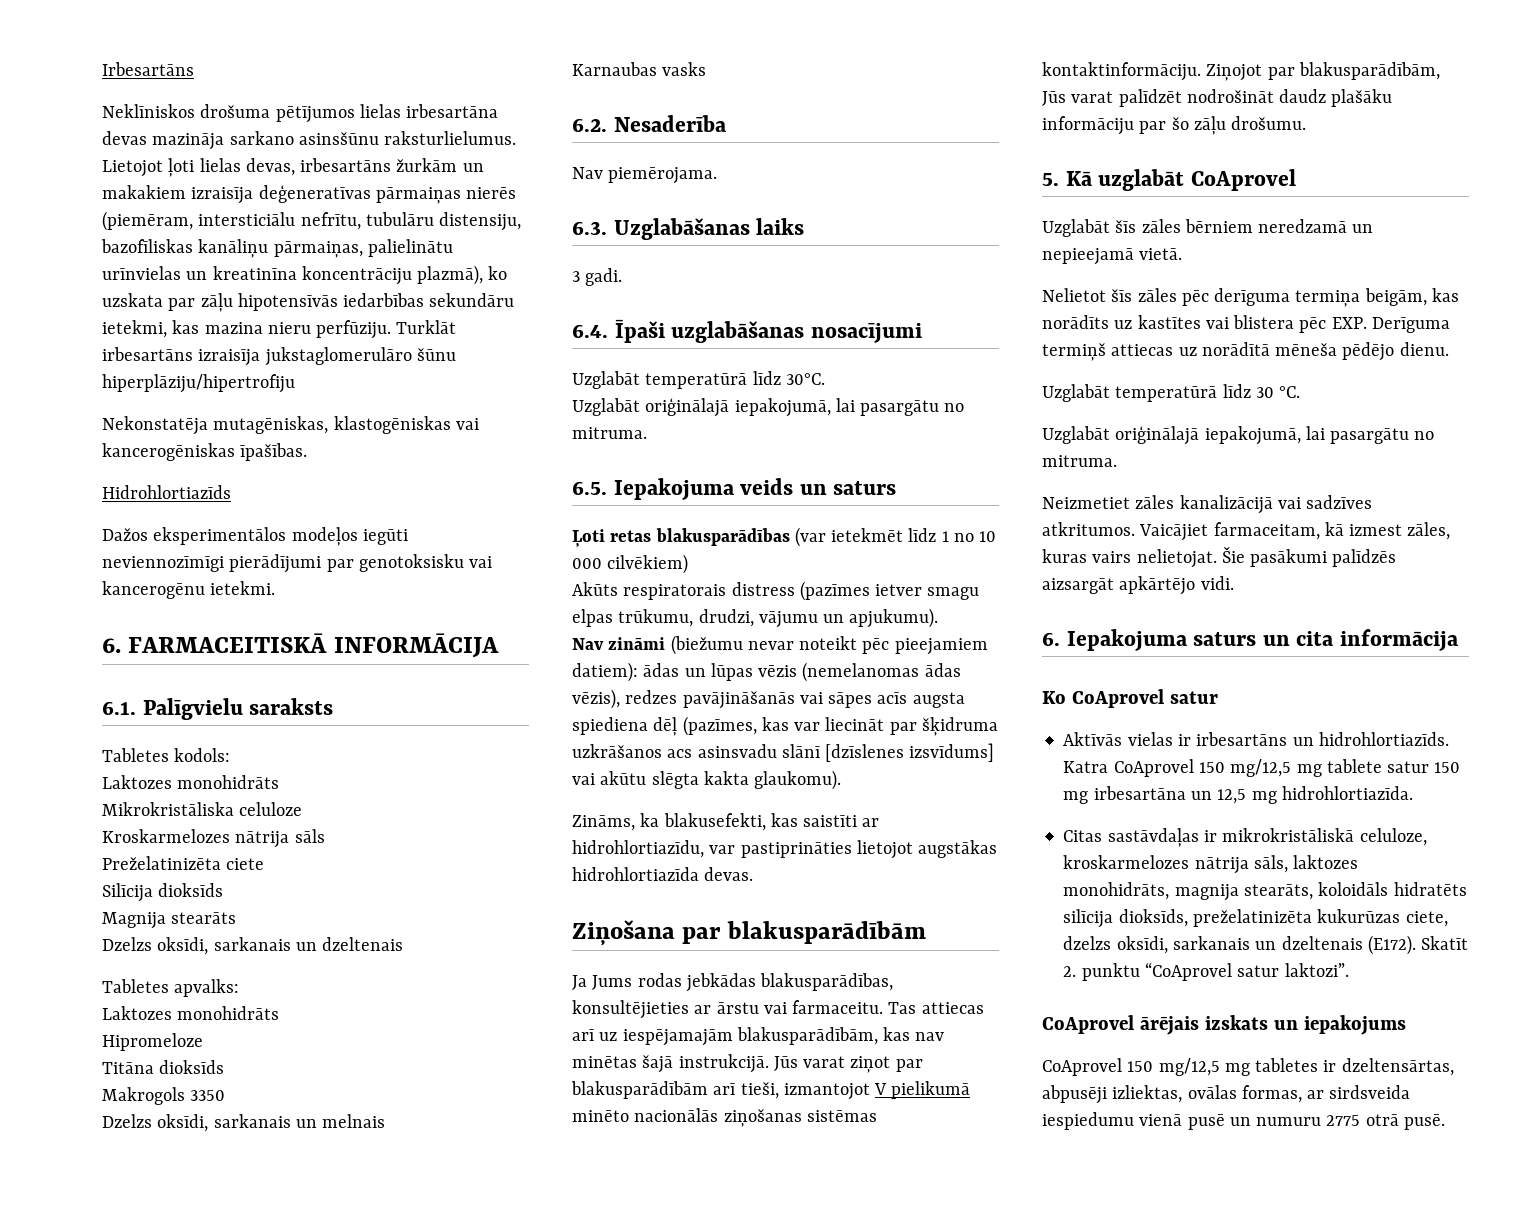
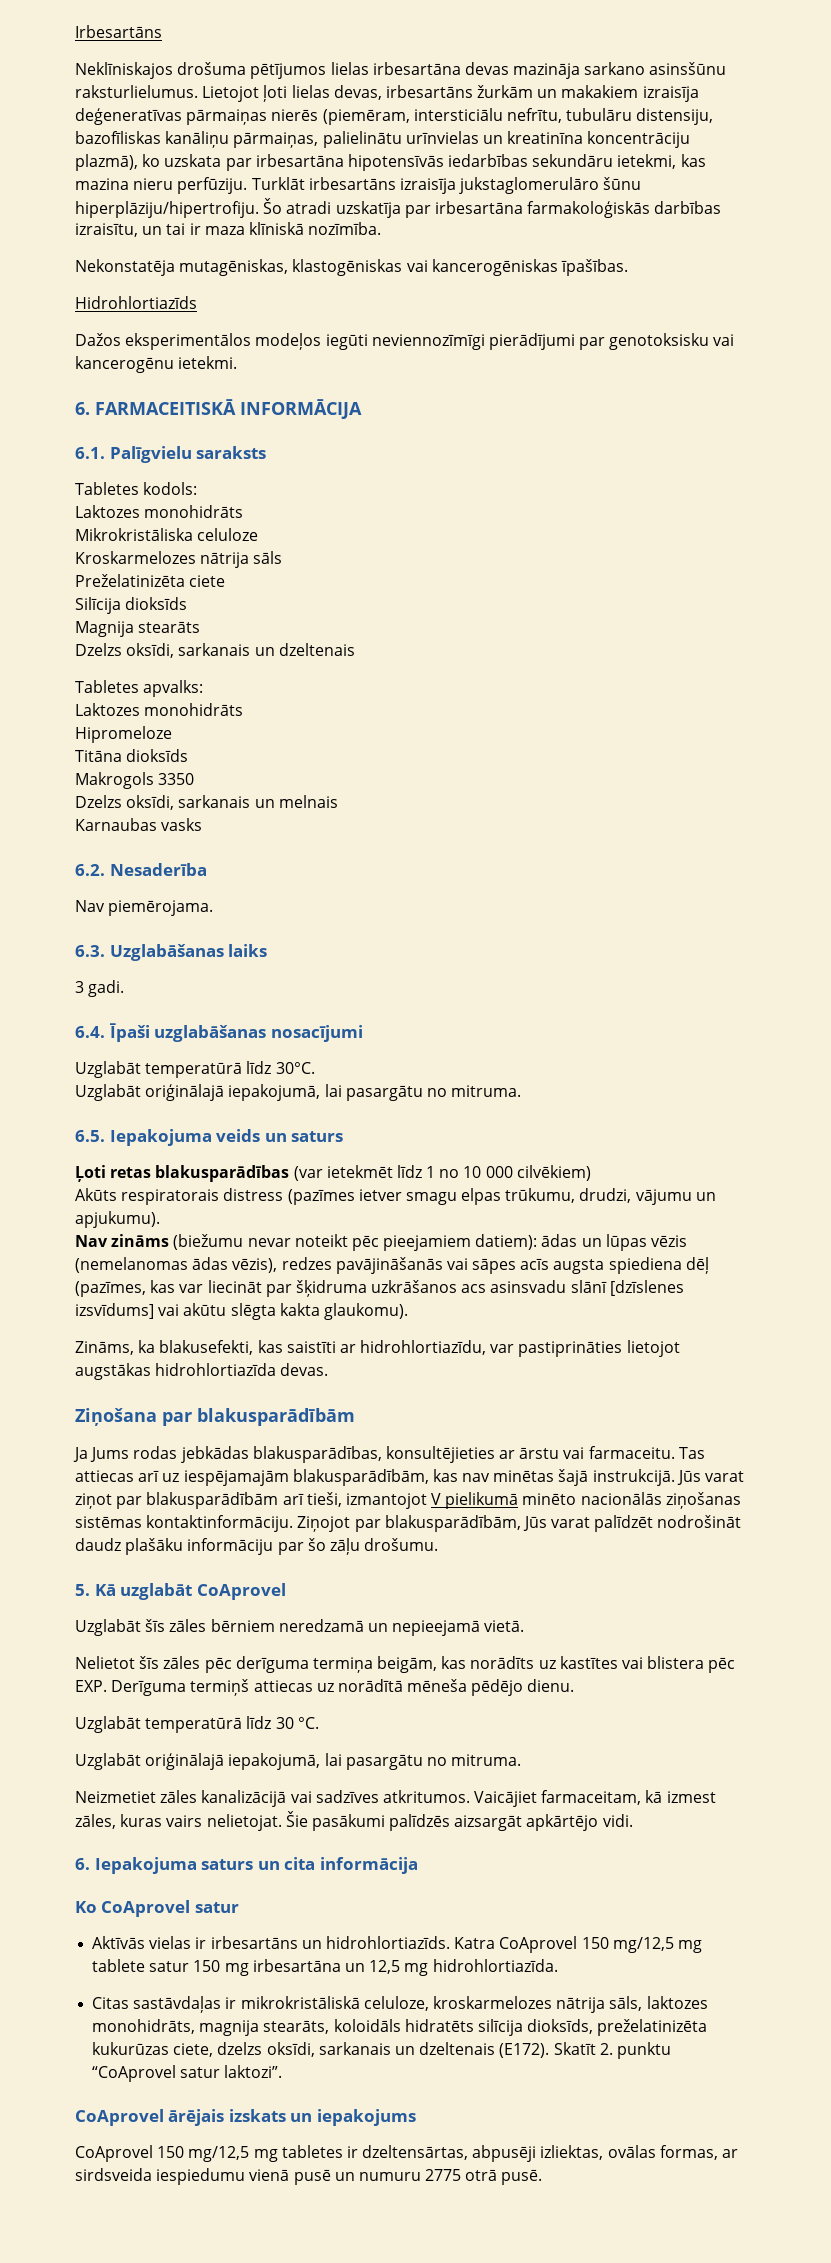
[102,104,195,118] Neklīniskos -> [75,62,173,79] Neklīniskajos
[200,293,233,312] zāļu -> [255,154,344,167] irbesartāna
[102,374,295,393] hiperplāziju/hipertrofiju -> [75,198,722,218] [75,222,382,237] hiperplāziju/hipertrofiju. Šo atradi uzskatīja par irbesartāna farmakoloģiskās darbības izraisītu, un tai ir maza klīniskā nozīmība.
[608,637,666,650] zināmi -> [111,1234,170,1247] zināms

